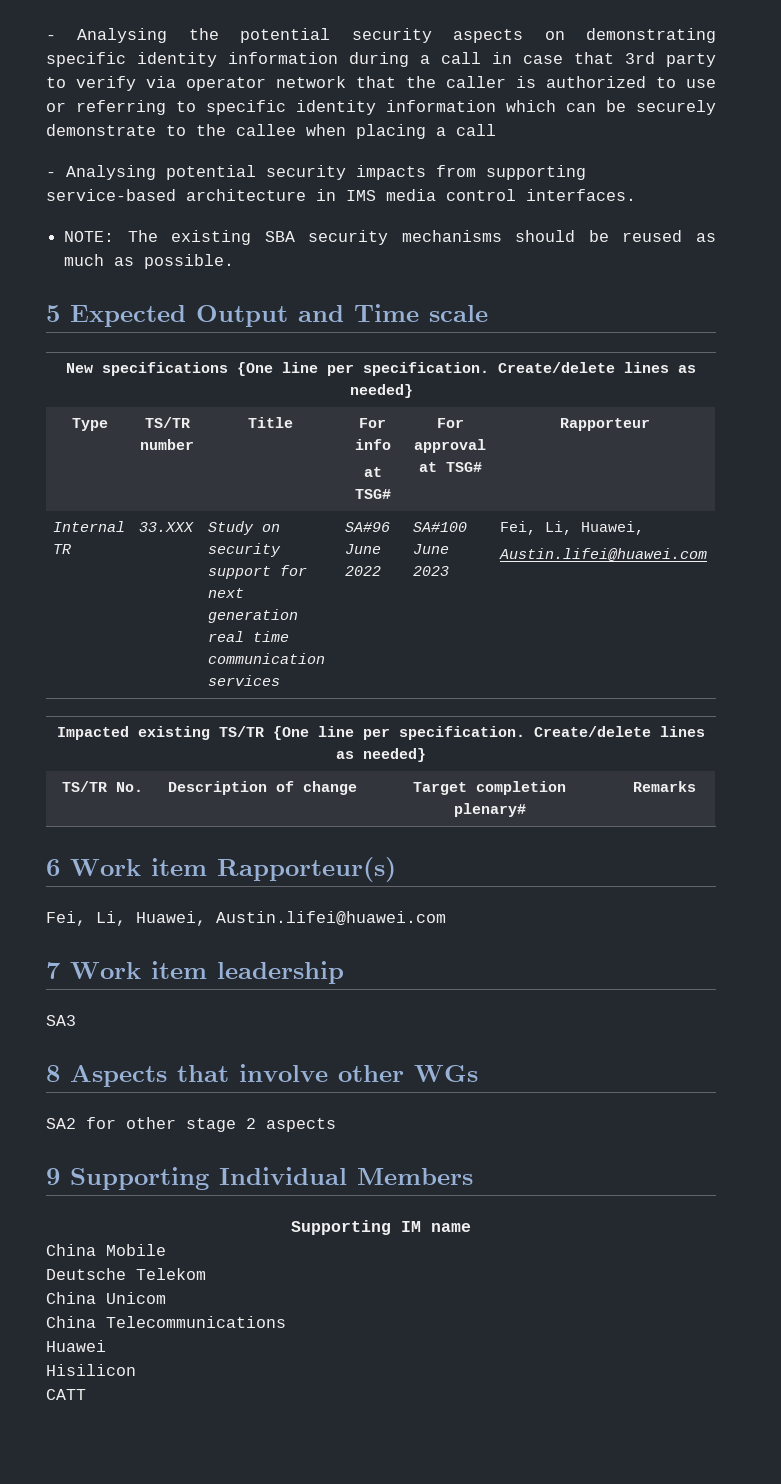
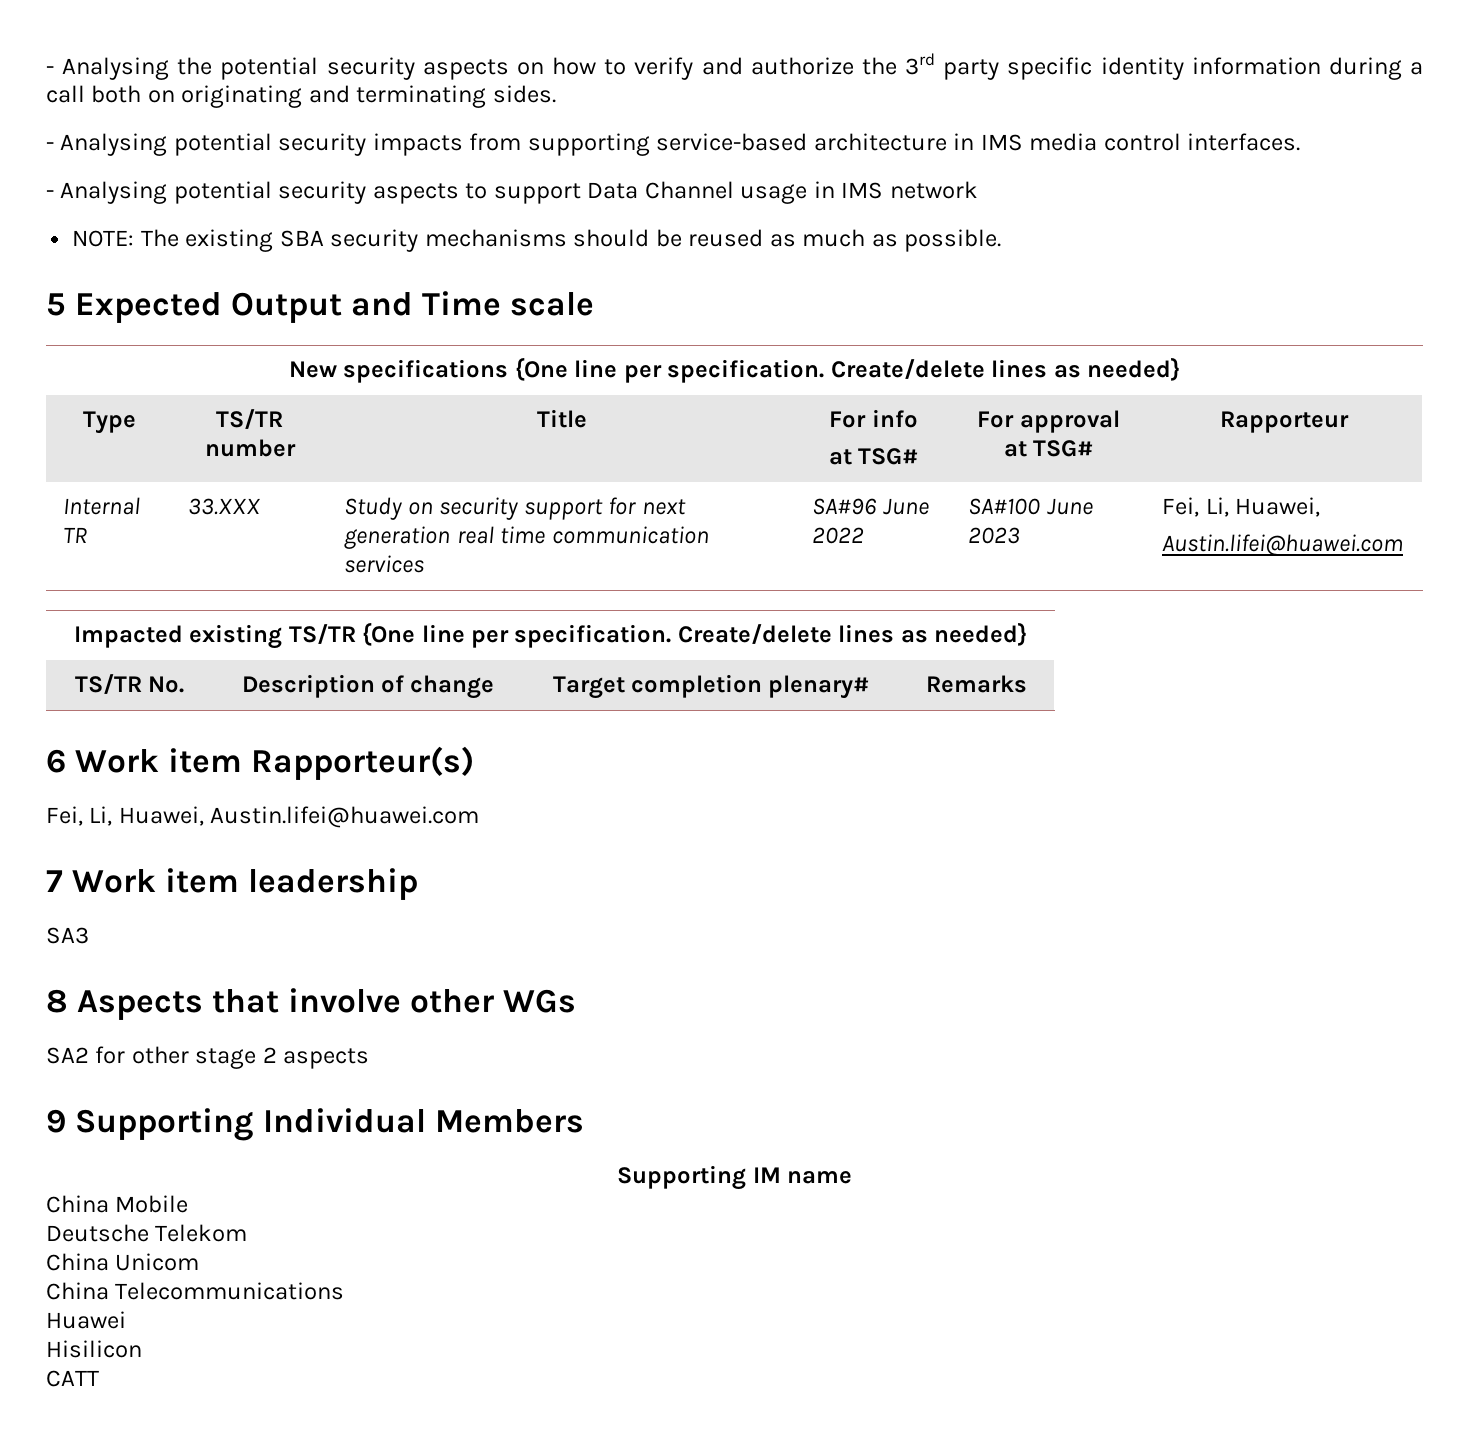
[586,28,717,43] demonstrating -> [552,53,1000,80] how to verify and authorize the 3rd party
[492,52,716,67] [46,76,716,91] [46,100,716,115] [46,124,496,139] in case that 3rd party to verify via operator network that the caller is authorized to use or referring to specific identity information which can be securely demonstrate to the callee when placing a call -> [91,85,556,108] both on originating and terminating sides.
(636, 195) none -> [46,181,978,204] // - Analysing potential security aspects to support Data Channel usage in IMS network

